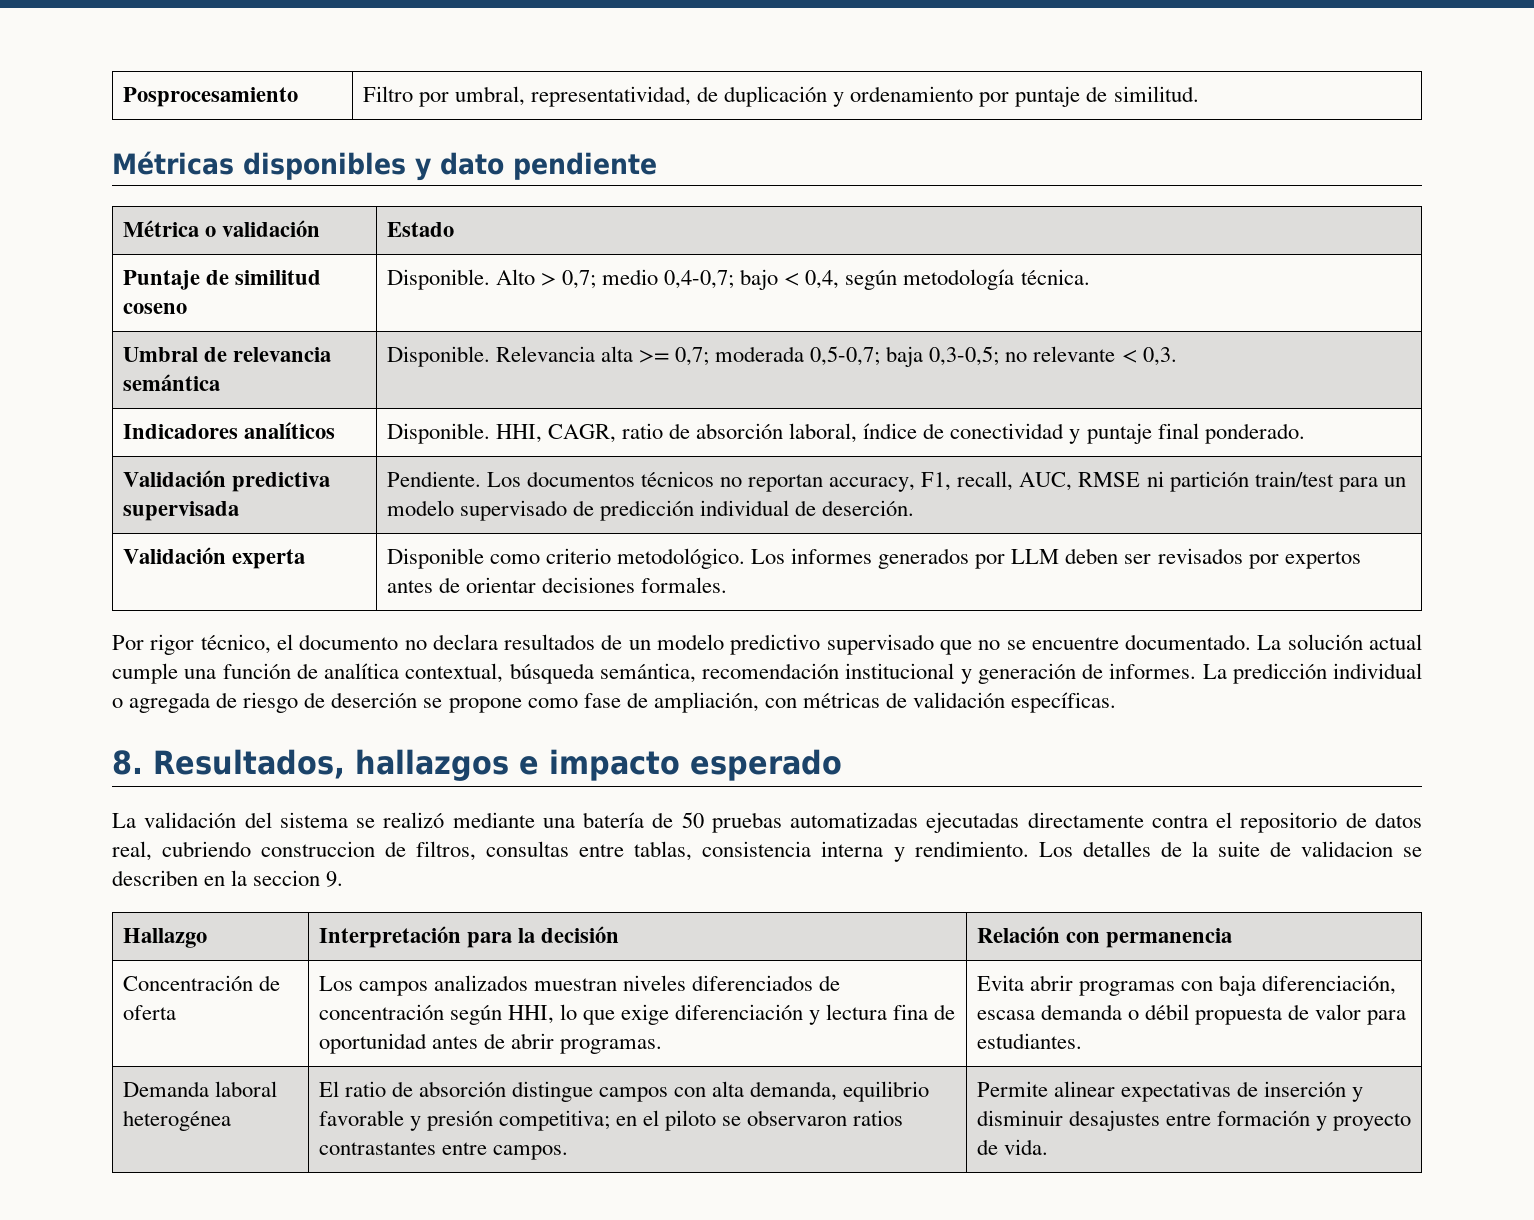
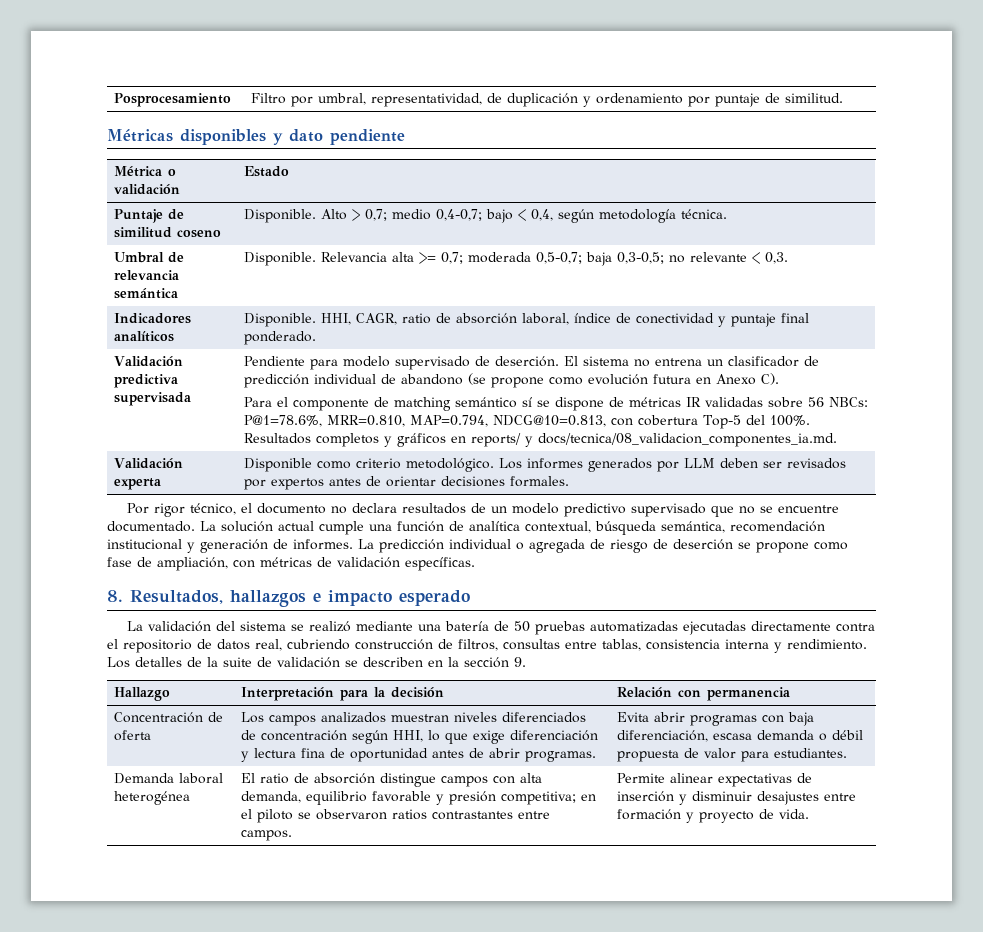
[386,471,1406,492] [386,500,915,521] Pendiente. Los documentos técnicos no reportan accuracy, F1, recall, AUC, RMSE ni partición train/test para un modelo supervisado de predicción individual de deserción. -> [244,356,820,370] [244,373,780,388] [244,397,869,411] [244,415,811,429] [244,433,838,447] Pendiente para modelo supervisado de deserción. El sistema no entrena un clasificador de predicción individual de abandono (se propone como evolución futura en Anexo C). // Para el componente de matching semántico sí se dispone de métricas IR validadas sobre 56 NBCs: P@1=78.6%, MRR=0.810, MAP=0.794, NDCG@10=0.813, con cobertura Top-5 del 100%. Resultados completos y gráficos en reports/ y docs/tecnica/08_validacion_componentes_ia.md.
[261,841,376,857] construccion -> [355,639,433,650] construcción
[1300,841,1393,857] validacion -> [277,657,340,668] validación
[253,870,321,886] seccion -> [464,657,509,668] sección

